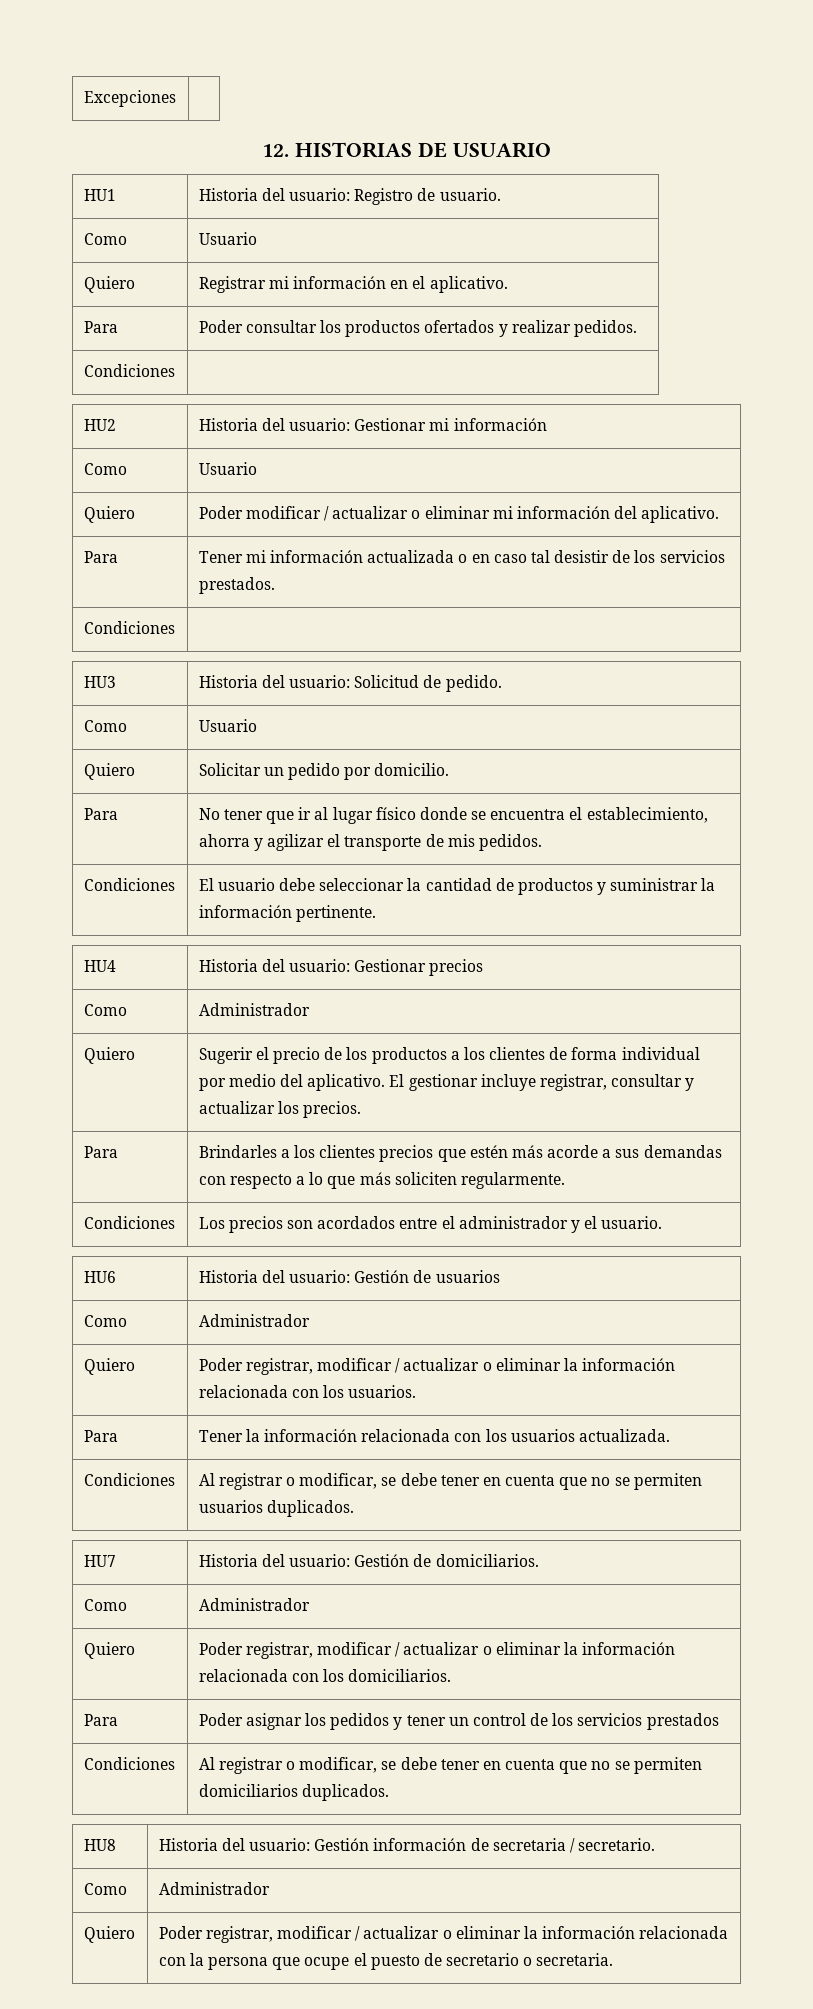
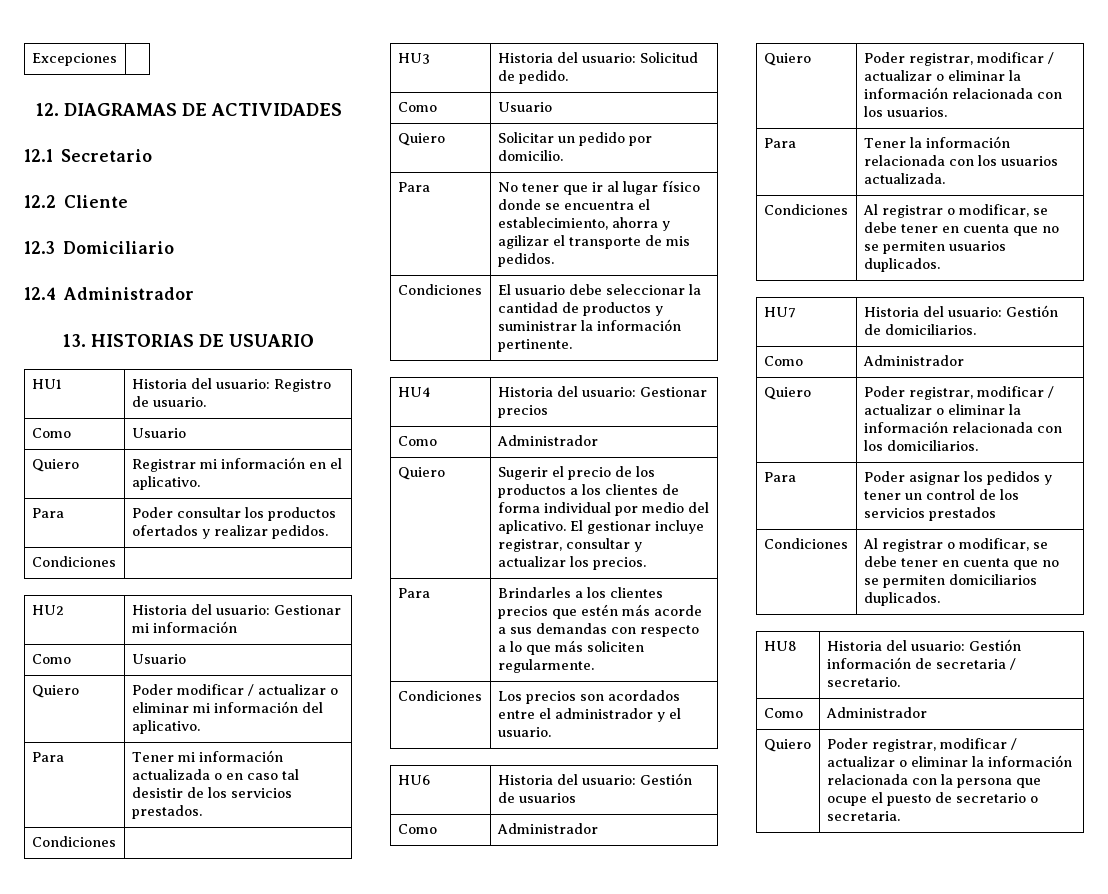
(290, 150) none -> [63,103,342,116] [24,149,152,162] [24,195,128,208] [24,241,174,254] [24,287,194,300] [62,334,86,347] DIAGRAMAS DE ACTIVIDADES // 12.1 Secretario // 12.2 Cliente // 12.3 Domiciliario // 12.4 Administrador // 13.

